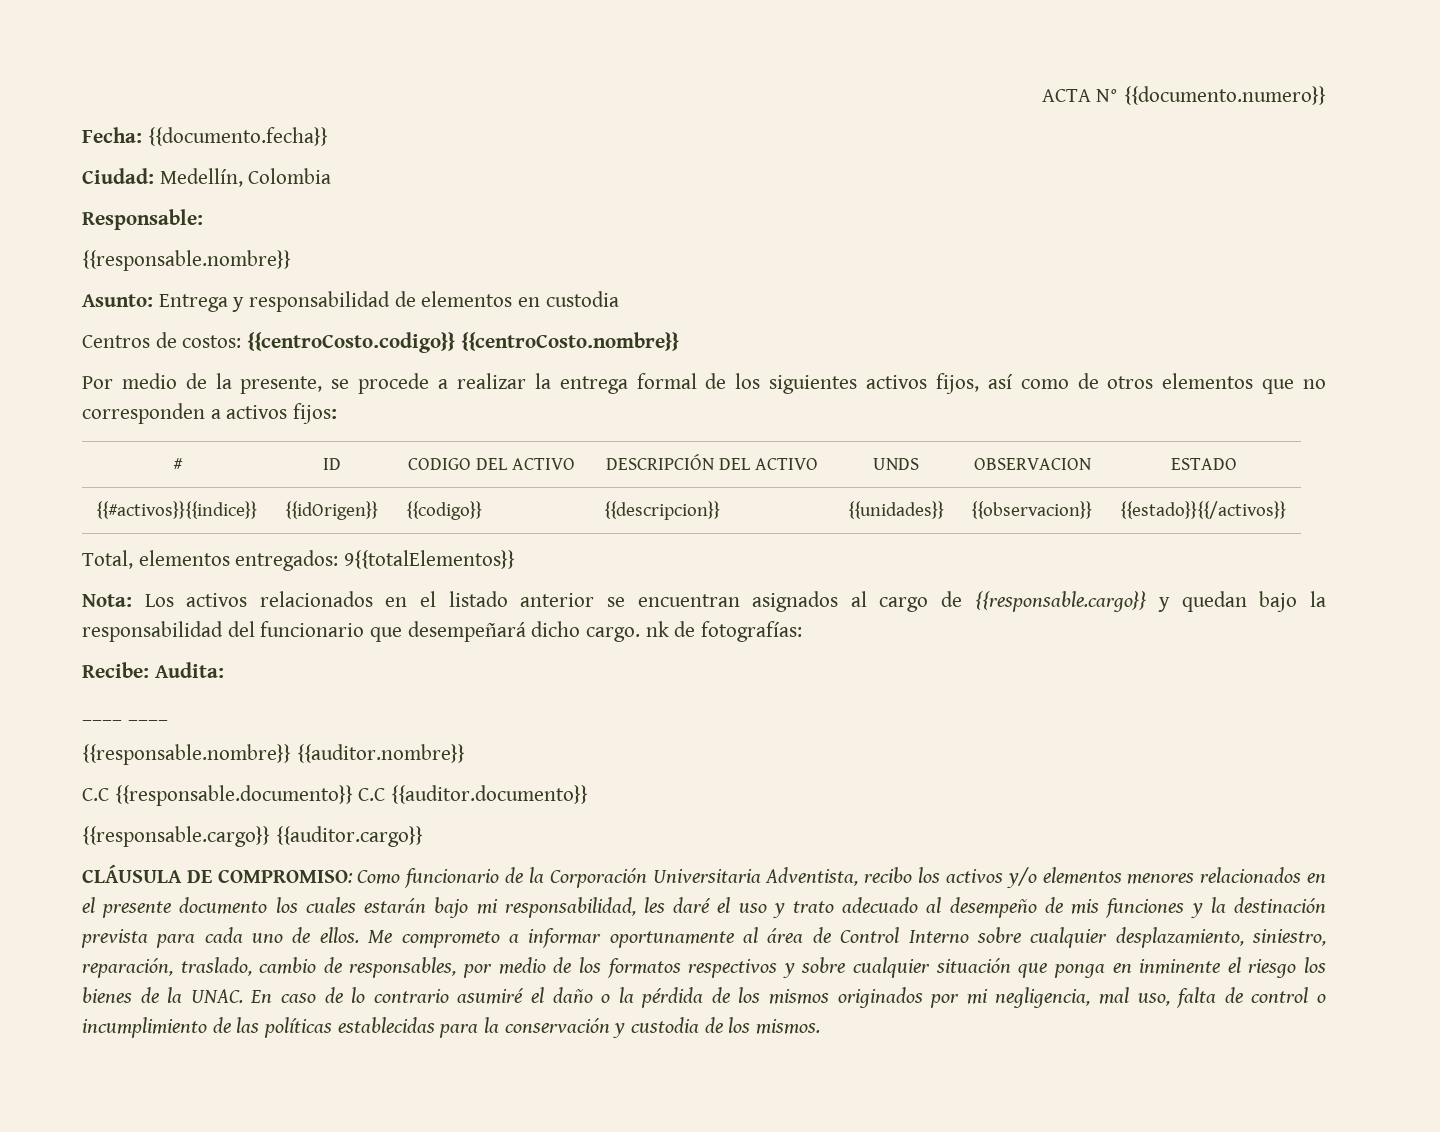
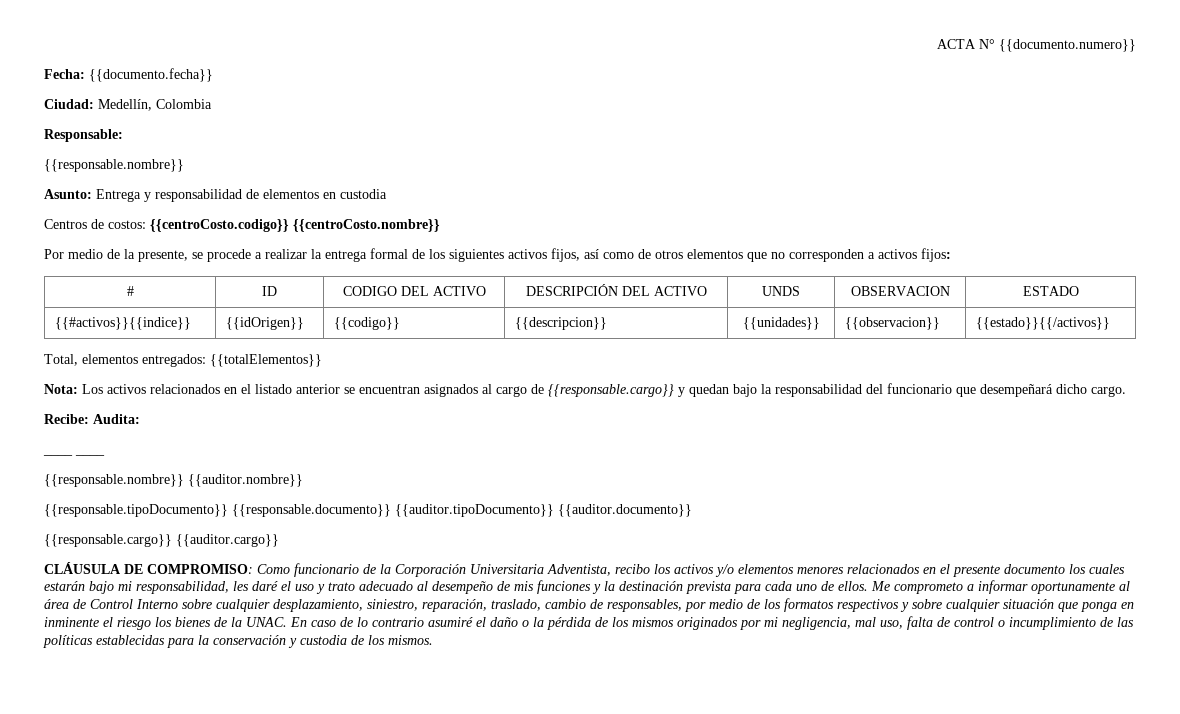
[344,550,516,569] 9{{totalElementos}} -> [210,354,322,367] {{totalElementos}}
[645,621,803,642] nk de fotografías: -> (1126, 391) none
[82,785,386,806] C.C {{responsable.documento}} C.C -> [44,504,554,517] {{responsable.tipoDocumento}} {{responsable.documento}} {{auditor.tipoDocumento}}

